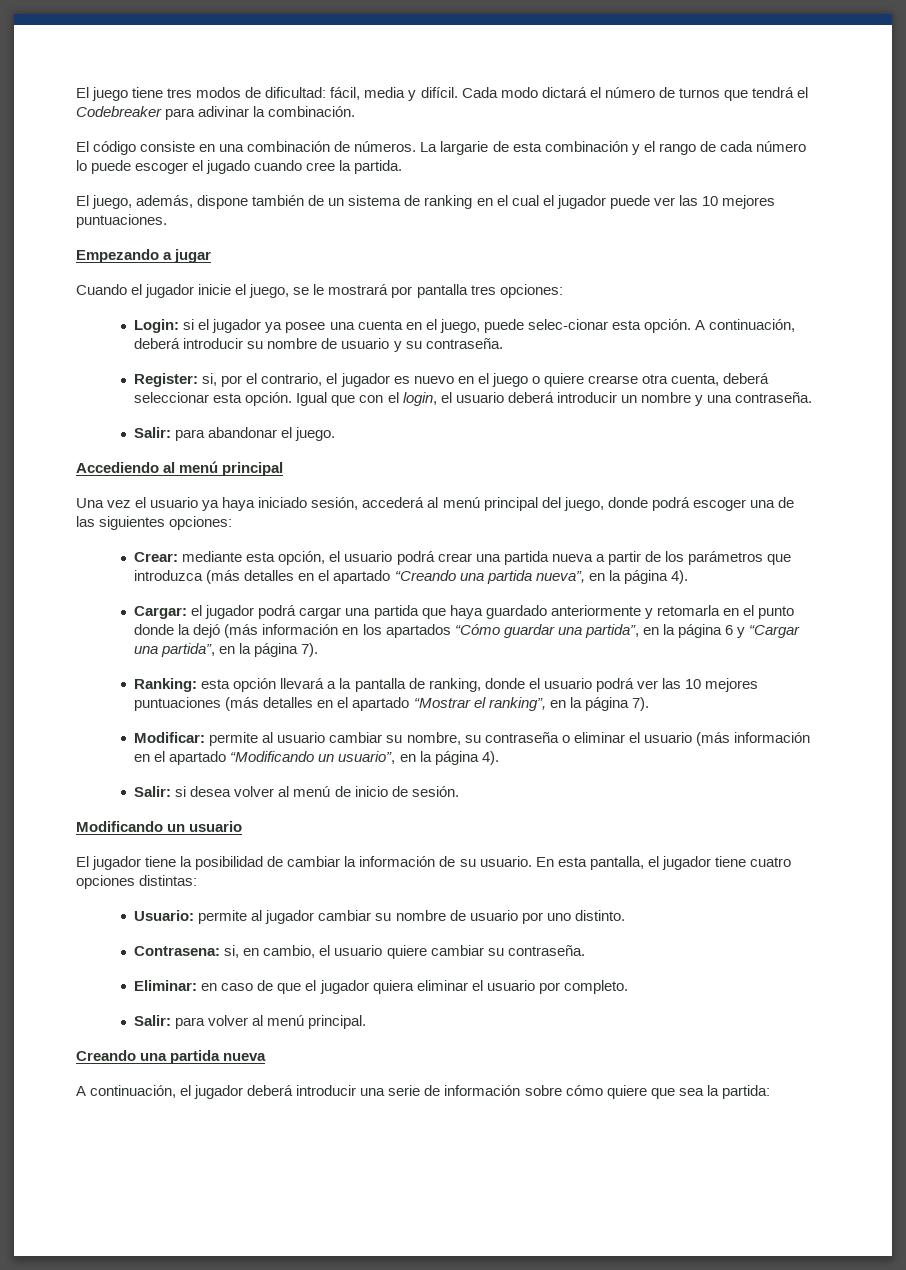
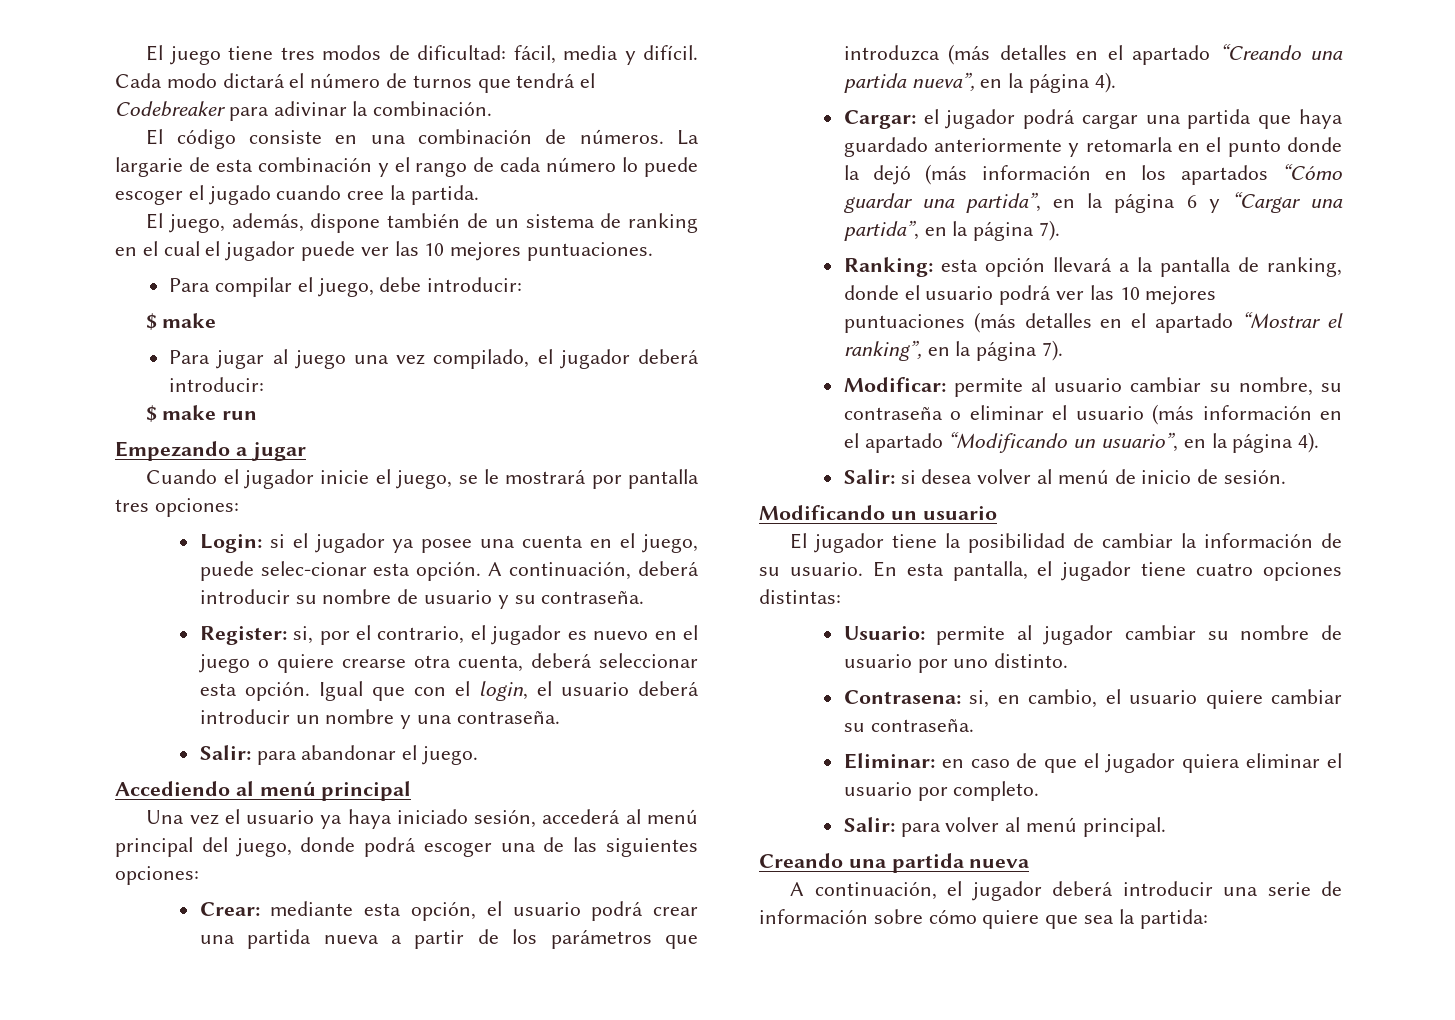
(167, 221) none -> [169,277,523,297] [145,313,217,330] [169,349,699,369] [169,377,265,392] [145,405,258,422] // Para compilar el juego, debe introducir: // $ make // Para jugar al juego una vez compilado, el jugador deberá introducir: // $ make run

